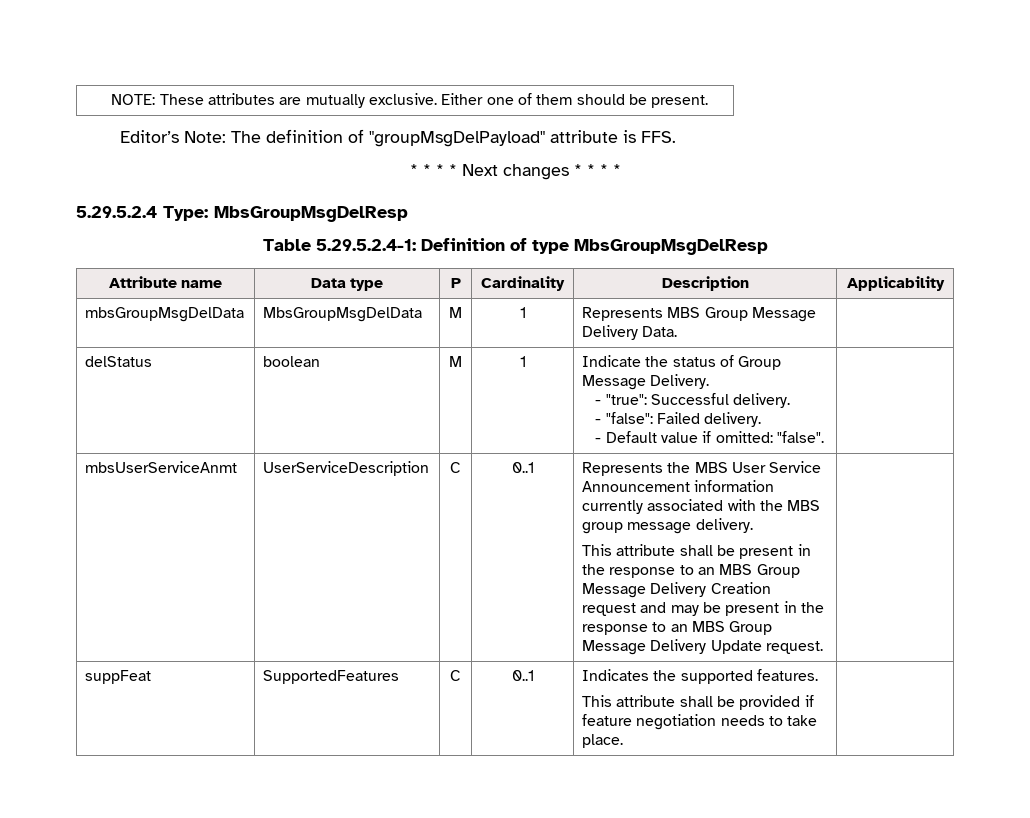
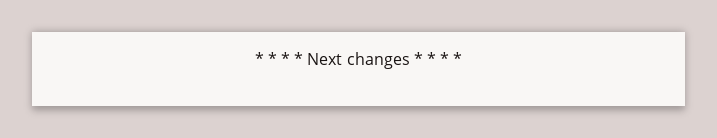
[111,93,709,108] [119,129,676,147] NOTE: These attributes are mutually exclusive. Either one of them should be present. // Editor’s Note: The definition of "groupMsgDelPayload" attribute is FFS. // -> (254, 58) none
[76,206,408,222] [262,238,768,255] [108,276,223,288] [310,278,384,291] [450,278,461,288] [481,276,565,291] [661,276,749,291] [846,276,945,291] [85,307,245,322] [263,307,423,322] [449,307,462,318] [519,307,526,318] [582,307,817,322] [582,325,678,340] [85,356,153,367] [263,356,321,367] [449,356,462,367] [519,356,526,367] [582,355,782,370] [582,374,710,390] [595,393,791,408] [595,412,762,427] [595,431,824,443] [85,461,238,473] [263,461,430,476] [450,462,461,473] [511,462,534,473] [582,461,822,476] [582,480,775,492] [582,499,821,514] [582,518,753,534] [582,544,811,559] [582,564,800,578] [582,582,771,598] [582,601,824,616] [582,621,773,635] [582,639,824,655] [85,670,152,684] [263,670,400,684] [450,670,461,681] [511,670,534,681] [582,669,819,684] [582,695,814,710] [582,714,818,730] [582,734,624,748] // 5.29.5.2.4 Type: MbsGroupMsgDelResp // Table 5.29.5.2.4-1: Definition of type MbsGroupMsgDelResp // Attribute name | Data type | P | Cardinality | Description | Applicability // mbsGroupMsgDelData | MbsGroupMsgDelData | M | 1 | Represents MBS Group Message Delivery Data. | // delStatus | boolean | M | 1 | Indicate the status of Group Message Delivery. // - "true": Successful delivery. // - "false": Failed delivery. // - Default value if omitted: "false". | // mbsUserServiceAnmt | UserServiceDescription | C | 0..1 | Represents the MBS User Service Announcement information currently associated with the MBS group message delivery. // This attribute shall be present in the response to an MBS Group Message Delivery Creation request and may be present in the response to an MBS Group Message Delivery Update request. | // suppFeat | SupportedFeatures | C | 0..1 | Indicates the supported features. // This attribute shall be provided if feature negotiation needs to take place. | -> (463, 58) none

